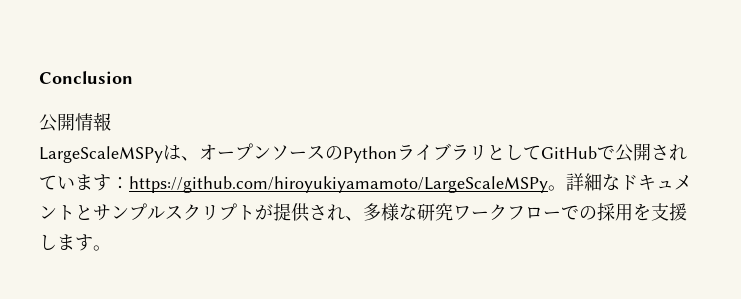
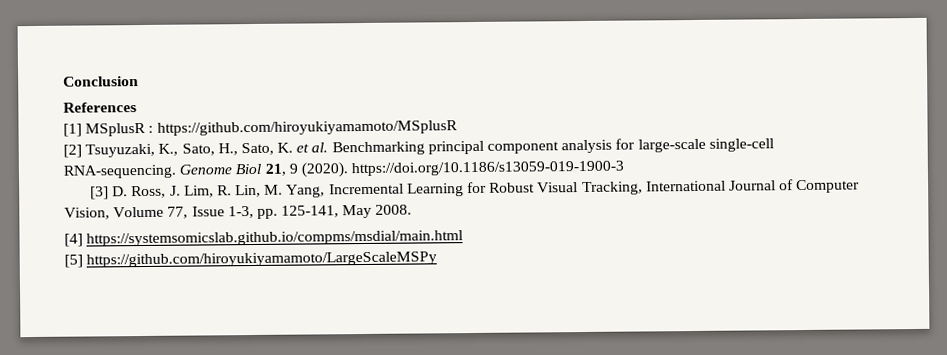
[39,112,111,132] [39,143,687,163] [39,173,692,193] [39,203,687,222] [39,234,111,251] 公開情報 // LargeScaleMSPyは、オープンソースのPythonライブラリとしてGitHubで公開されています：https://github.com/hiroyukiyamamoto/LargeScaleMSPy。詳細なドキュメントとサンプルスクリプトが提供され、多様な研究ワークフローでの採用を支援します。 -> [63,102,137,113] [63,120,458,137] [63,138,774,158] [63,160,625,179] [90,179,861,200] [64,204,413,220] [64,230,464,247] [64,251,438,268] References // [1] MSplusR : https://github.com/hiroyukiyamamoto/MSplusR // [2] Tsuyuzaki, K., Sato, H., Sato, K. et al. Benchmarking principal component analysis for large-scale single-cell RNA-sequencing. Genome Biol 21, 9 (2020). https://doi.org/10.1186/s13059-019-1900-3 // [3] D. Ross, J. Lim, R. Lin, M. Yang, Incremental Learning for Robust Visual Tracking, International Journal of Computer Vision, Volume 77, Issue 1-3, pp. 125-141, May 2008. // [4] https://systemsomicslab.github.io/compms/msdial/main.html // [5] https://github.com/hiroyukiyamamoto/LargeScaleMSPy

